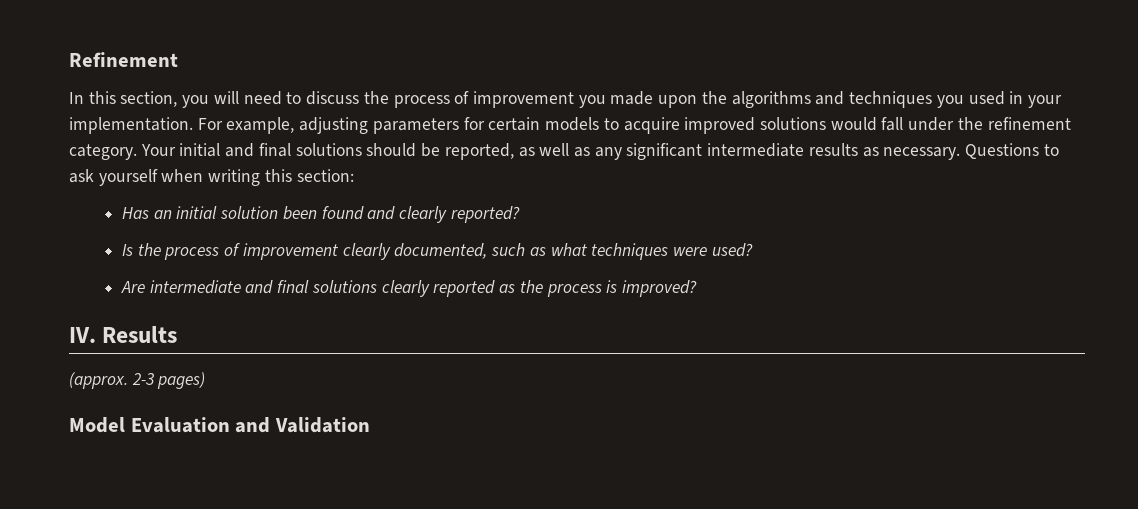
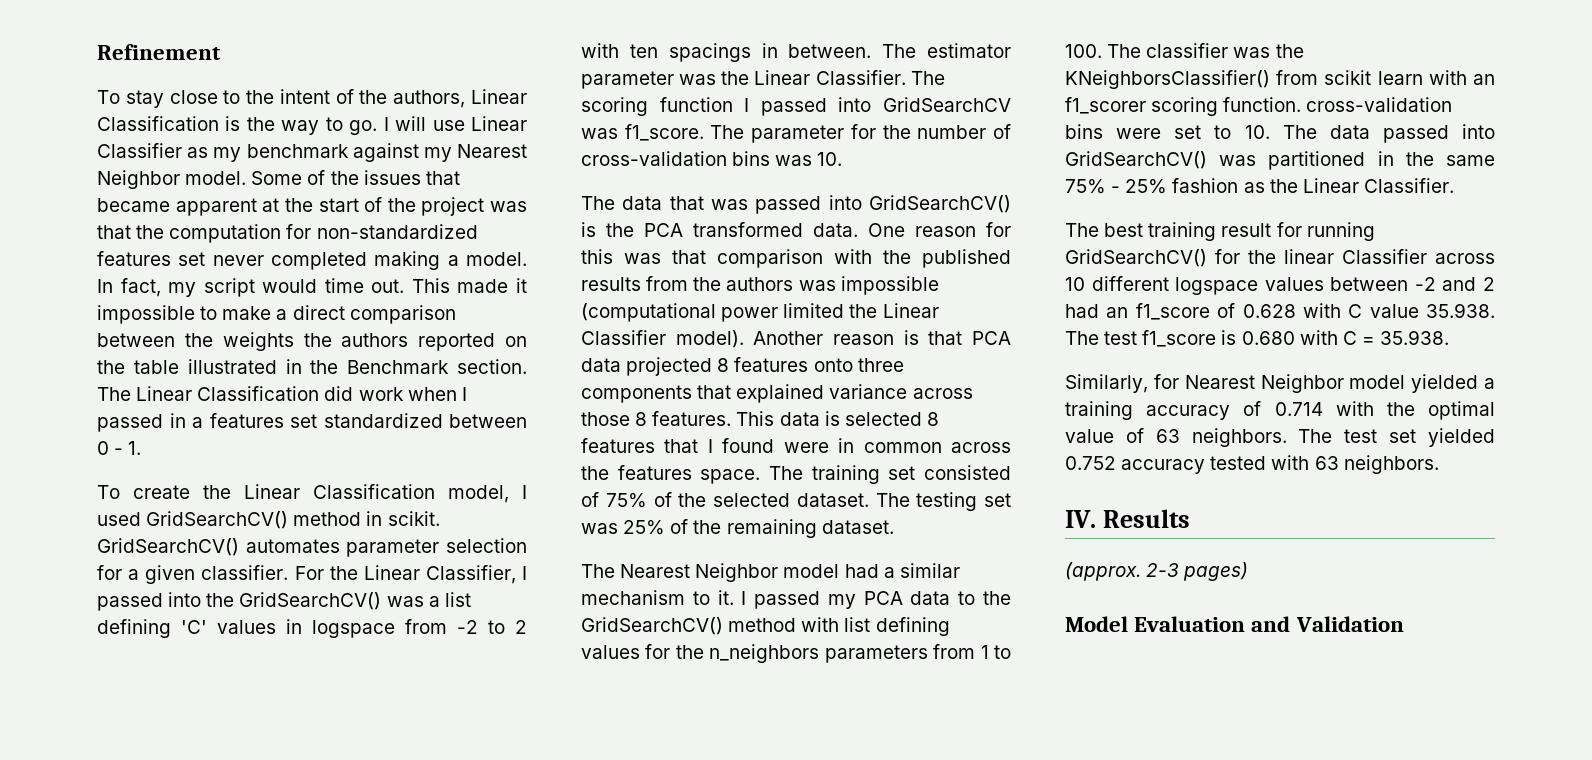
[69,91,1062,108] [69,117,1071,134] [69,143,1059,160] [69,169,354,186] [121,206,520,223] [121,243,753,260] [120,280,697,297] In this section, you will need to discuss the process of improvement you made upon the algorithms and techniques you used in your implementation. For example, adjusting parameters for certain models to acquire improved solutions would fall under the refinement category. Your initial and final solutions should be reported, as well as any significant intermediate results as necessary. Questions to ask yourself when writing this section: // Has an initial solution been found and clearly reported? // Is the process of improvement clearly documented, such as what techniques were used? // Are intermediate and final solutions clearly reported as the process is improved? -> [97,89,527,108] [97,116,528,135] [97,143,528,162] [97,170,460,189] [97,197,527,216] [97,224,478,243] [97,251,527,270] [97,278,527,297] [97,305,456,324] [97,332,527,351] [97,359,527,374] [97,386,467,401] [97,413,527,432] [97,441,142,455] [97,484,527,503] [97,511,440,529] [97,538,527,557] [97,565,527,584] [97,592,471,611] [97,619,527,638] [581,43,1011,62] [581,70,945,89] [581,97,1011,116] [581,124,1011,143] [581,151,843,166] [581,195,1011,214] [581,222,1011,237] [581,249,1011,268] [581,276,939,295] [581,303,939,322] [581,330,1012,348] [581,357,904,376] [581,384,973,403] [581,411,939,426] [581,438,1011,453] [581,465,1011,484] [581,492,1011,511] [581,519,894,538] [581,563,960,582] [581,590,1011,609] [581,617,950,636] [581,644,1011,663] [1065,43,1304,58] [1065,70,1495,89] [1065,97,1453,116] [1065,124,1495,143] [1065,151,1495,170] [1065,178,1454,194] [1065,222,1375,241] [1065,249,1495,267] [1065,276,1495,295] [1065,303,1495,320] [1065,330,1450,347] [1065,374,1495,393] [1065,401,1495,420] [1065,428,1495,447] [1065,455,1439,474] To stay close to the intent of the authors, Linear Classification is the way to go. I will use Linear Classifier as my benchmark against my Nearest Neighbor model. Some of the issues that became apparent at the start of the project was that the computation for non-standardized features set never completed making a model. In fact, my script would time out. This made it impossible to make a direct comparison between the weights the authors reported on the table illustrated in the Benchmark section. The Linear Classification did work when I passed in a features set standardized between 0 - 1. // To create the Linear Classification model, I used GridSearchCV() method in scikit. GridSearchCV() automates parameter selection for a given classifier. For the Linear Classifier, I passed into the GridSearchCV() was a list defining 'C' values in logspace from -2 to 2 with ten spacings in between. The estimator parameter was the Linear Classifier. The scoring function I passed into GridSearchCV was f1_score. The parameter for the number of cross-validation bins was 10. // The data that was passed into GridSearchCV() is the PCA transformed data. One reason for this was that comparison with the published results from the authors was impossible (computational power limited the Linear Classifier model). Another reason is that PCA data projected 8 features onto three components that explained variance across those 8 features. This data is selected 8 features that I found were in common across the features space. The training set consisted of 75% of the selected dataset. The testing set was 25% of the remaining dataset. // The Nearest Neighbor model had a similar mechanism to it. I passed my PCA data to the GridSearchCV() method with list defining values for the n_neighbors parameters from 1 to 100. The classifier was the KNeighborsClassifier() from scikit learn with an f1_scorer scoring function. cross-validation bins were set to 10. The data passed into GridSearchCV() was partitioned in the same 75% - 25% fashion as the Linear Classifier. // The best training result for running GridSearchCV() for the linear Classifier across 10 different logspace values between -2 and 2 had an f1_score of 0.628 with C value 35.938. The test f1_score is 0.680 with C = 35.938. // Similarly, for Nearest Neighbor model yielded a training accuracy of 0.714 with the optimal value of 63 neighbors. The test set yielded 0.752 accuracy tested with 63 neighbors.

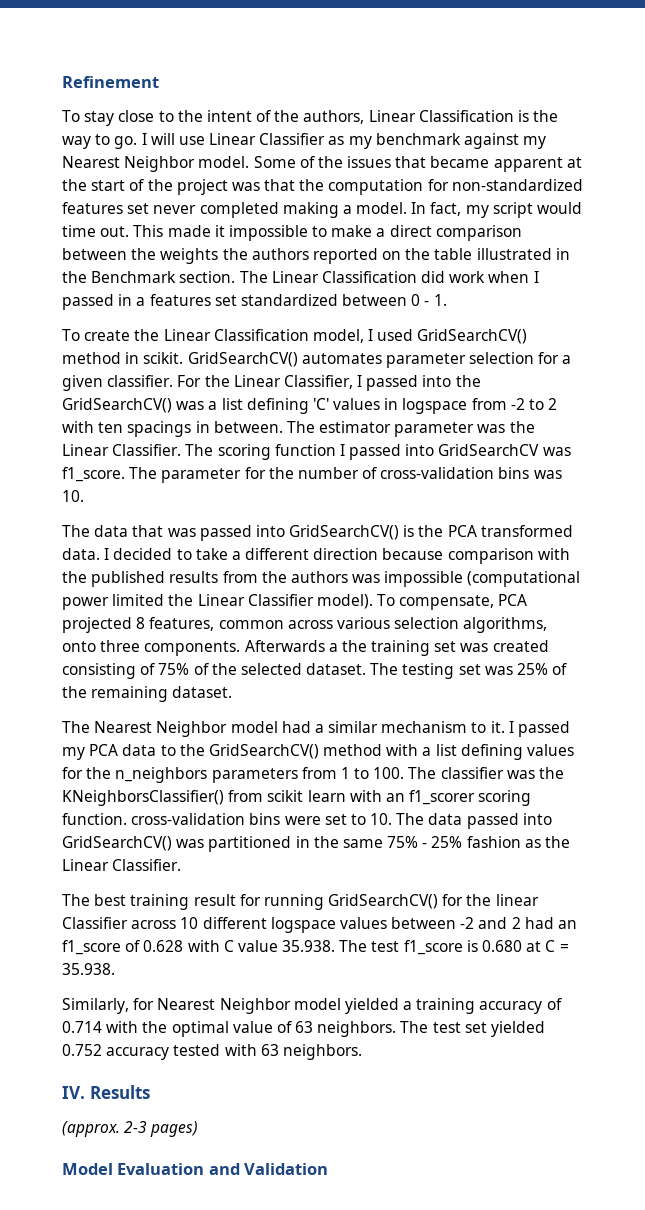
[868,222,1011,237] [581,249,706,264] One reason for this was that -> [104,548,444,560] I decided to take a different direction because
[753,330,1012,345] [581,357,904,376] [581,384,973,403] [581,411,939,426] [581,438,1011,453] [581,465,1011,484] Another reason is that PCA data projected 8 features onto three components that explained variance across those 8 features. This data is selected 8 features that I found were in common across the features space. The training set consisted -> [377,594,528,610] [62,617,548,633] [62,640,549,656] [62,663,136,679] To compensate, PCA projected 8 features, common across various selection algorithms, onto three components. Afterwards a the training set was created consisting
(840, 624) none -> [422,747,432,756] a
[1299,330,1338,345] with -> [526,941,542,952] at

